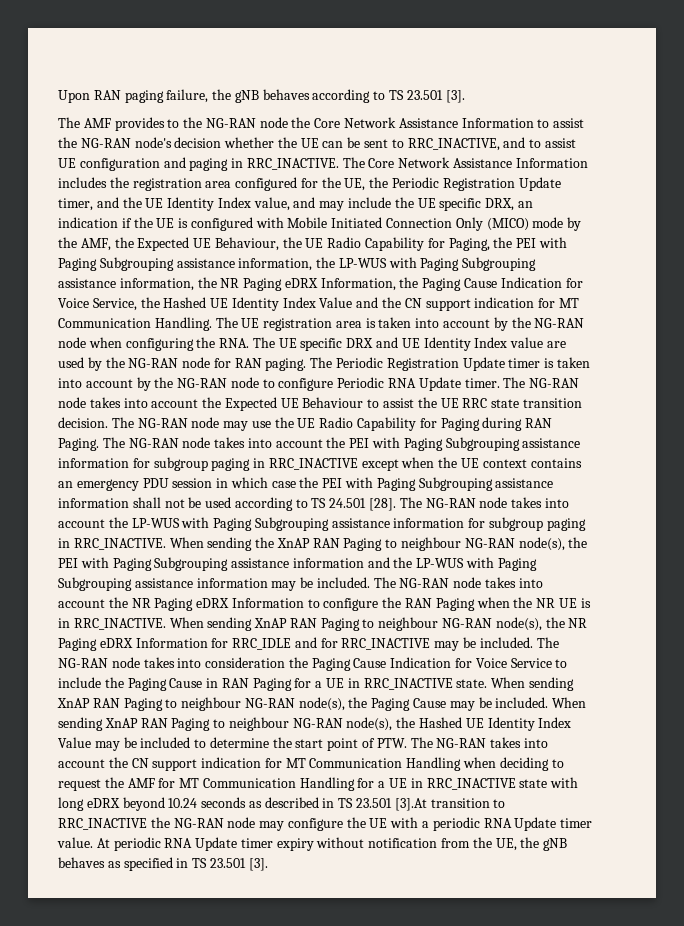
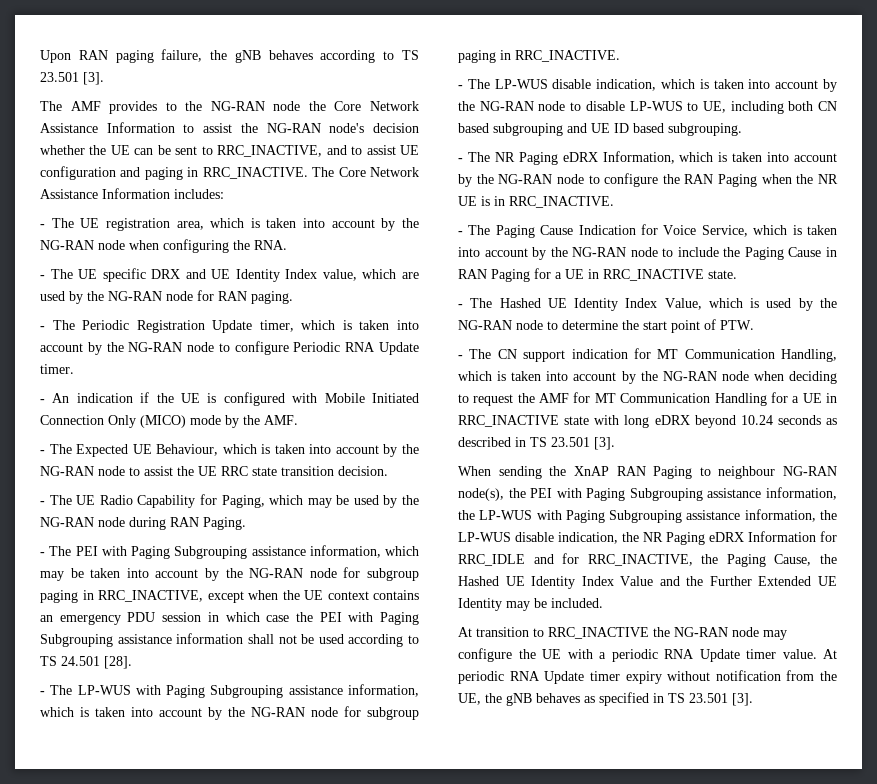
[58,177,561,191] [58,197,533,211] includes the registration area configured for the UE, the Periodic Registration Update timer, and the UE Identity Index value, and may include the UE specific DRX, an -> [174,189,224,199] [40,218,419,231] [40,239,287,253] [40,268,419,282] [40,290,293,304] [40,320,419,333] [40,341,419,355] [40,364,74,374] [40,393,70,403] includes: // - The UE registration area, which is taken into account by the NG-RAN node when configuring the RNA. // - The UE specific DRX and UE Identity Index value, which are used by the NG-RAN node for RAN paging. // - The Periodic Registration Update timer, which is taken into account by the NG-RAN node to configure Periodic RNA Update timer. // - An
[80,237,567,251] [58,257,537,271] [58,277,583,291] [58,297,579,311] [58,317,585,331] [58,337,566,351] [58,357,590,371] [58,377,580,391] [58,397,380,411] AMF, the Expected UE Behaviour, the UE Radio Capability for Paging, the PEI with Paging Subgrouping assistance information, the LP-WUS with Paging Subgrouping assistance information, the NR Paging eDRX Information, the Paging Cause Indication for Voice Service, the Hashed UE Identity Index Value and the CN support indication for MT Communication Handling. The UE registration area is taken into account by the NG-RAN node when configuring the RNA. The UE specific DRX and UE Identity Index value are used by the NG-RAN node for RAN paging. The Periodic Registration Update timer is taken into account by the NG-RAN node to configure Periodic RNA Update timer. The NG-RAN node takes into account the Expected UE Behaviour to -> [264,415,298,425] [40,444,419,457] [40,466,140,476] AMF. // - The Expected UE Behaviour, which is taken into account by the NG-RAN node to
[111,417,553,431] [58,437,581,451] [58,457,358,471] The NG-RAN node may use the UE Radio Capability for Paging during RAN Paging. The NG-RAN node takes into account the PEI with Paging Subgrouping assistance information for subgroup paging in RRC_INACTIVE -> [40,494,419,508] [40,517,246,530] [40,545,419,559] [40,567,419,581] [40,590,203,603] // - The UE Radio Capability for Paging, which may be used by the NG-RAN node during RAN Paging. // - The PEI with Paging Subgrouping assistance information, which may be taken into account by the NG-RAN node for subgroup paging in RRC_INACTIVE,
[399,497,569,508] [58,517,465,531] The NG-RAN node takes into account the LP-WUS with Paging Subgrouping assistance information -> [40,684,419,698] [40,707,338,720] // - The LP-WUS with Paging Subgrouping assistance information, which is taken into account by the NG-RAN node
[169,537,588,551] [58,557,537,571] [58,577,543,591] [58,597,304,611] When sending the XnAP RAN Paging to neighbour NG-RAN node(s), the PEI with Paging Subgrouping assistance information and the LP-WUS with Paging Subgrouping assistance information may be included. The NG-RAN node takes into account the NR Paging eDRX Information -> [458,79,837,92] [458,101,837,114] [458,123,742,136] [458,151,837,165] [458,174,584,187] // - The LP-WUS disable indication, which is taken into account by the NG-RAN node to disable LP-WUS to UE, including both CN based subgrouping and UE ID based subgrouping. // - The NR Paging eDRX Information, which is taken into account by the NG-RAN node
[169,617,588,631] [58,637,559,651] [58,657,552,671] When sending XnAP RAN Paging to neighbour NG-RAN node(s), the NR Paging eDRX Information for RRC_IDLE and for RRC_INACTIVE may be included. The NG-RAN node takes into consideration the Paging Cause Indication for Voice Service -> [458,224,837,238] [458,247,658,260] // - The Paging Cause Indication for Voice Service, which is taken into account by the NG-RAN node
[491,677,574,691] [57,697,587,711] [58,717,572,731] [58,737,191,751] When sending XnAP RAN Paging to neighbour NG-RAN node(s), the Paging Cause may be included. When sending XnAP RAN Paging to neighbour NG-RAN node(s), the Hashed UE Identity Index Value may be included -> [458,298,837,311] [458,320,543,330] // - The Hashed UE Identity Index Value, which is used by the NG-RAN node
[410,737,548,748] [58,757,462,771] The NG-RAN takes into account the CN support indication for MT Communication Handling -> [458,348,837,362] [458,371,749,384] // - The CN support indication for MT Communication Handling, which is taken into account by the NG-RAN node
[394,798,427,811] [3].At -> [594,437,615,450] [458,466,837,479] [458,487,837,501] [458,509,837,523] [458,531,837,545] [458,553,837,567] [458,576,837,589] [458,598,603,611] [458,627,472,637] [3]. // When sending the XnAP RAN Paging to neighbour NG-RAN node(s), the PEI with Paging Subgrouping assistance information, the LP-WUS with Paging Subgrouping assistance information, the LP-WUS disable indication, the NR Paging eDRX Information for RRC_IDLE and for RRC_INACTIVE, the Paging Cause, the Hashed UE Identity Index Value and the Further Extended UE Identity may be included. // At

